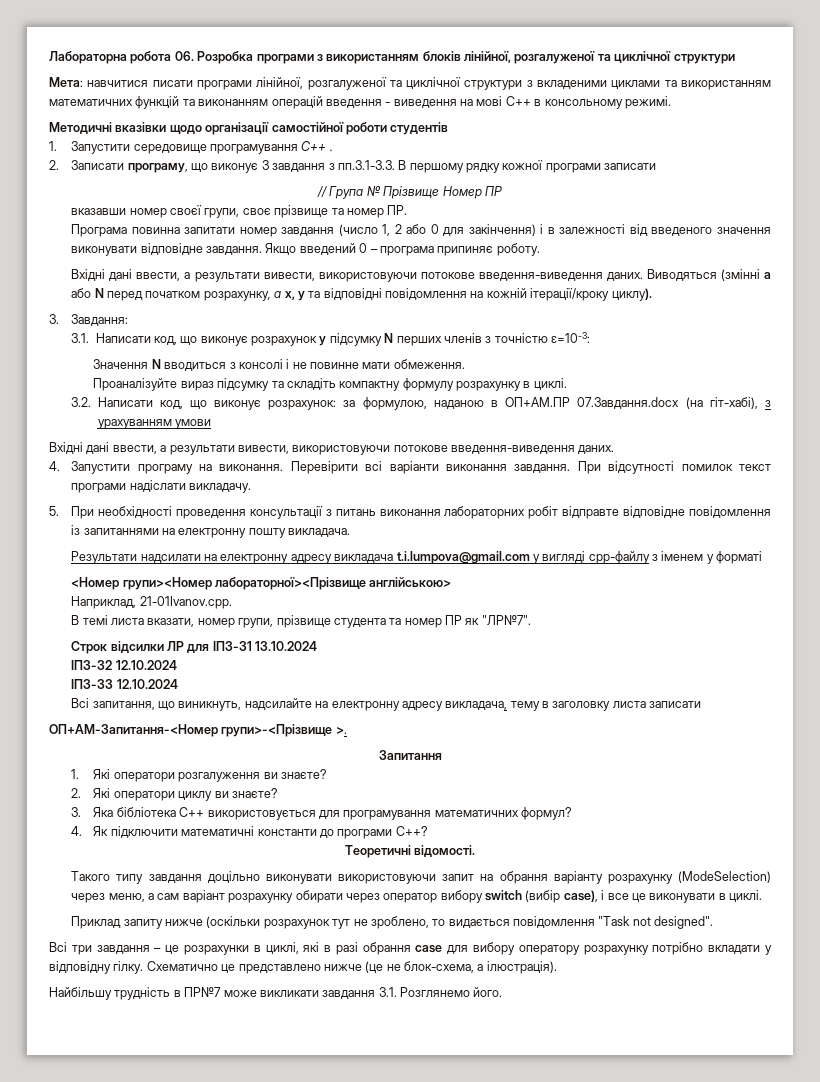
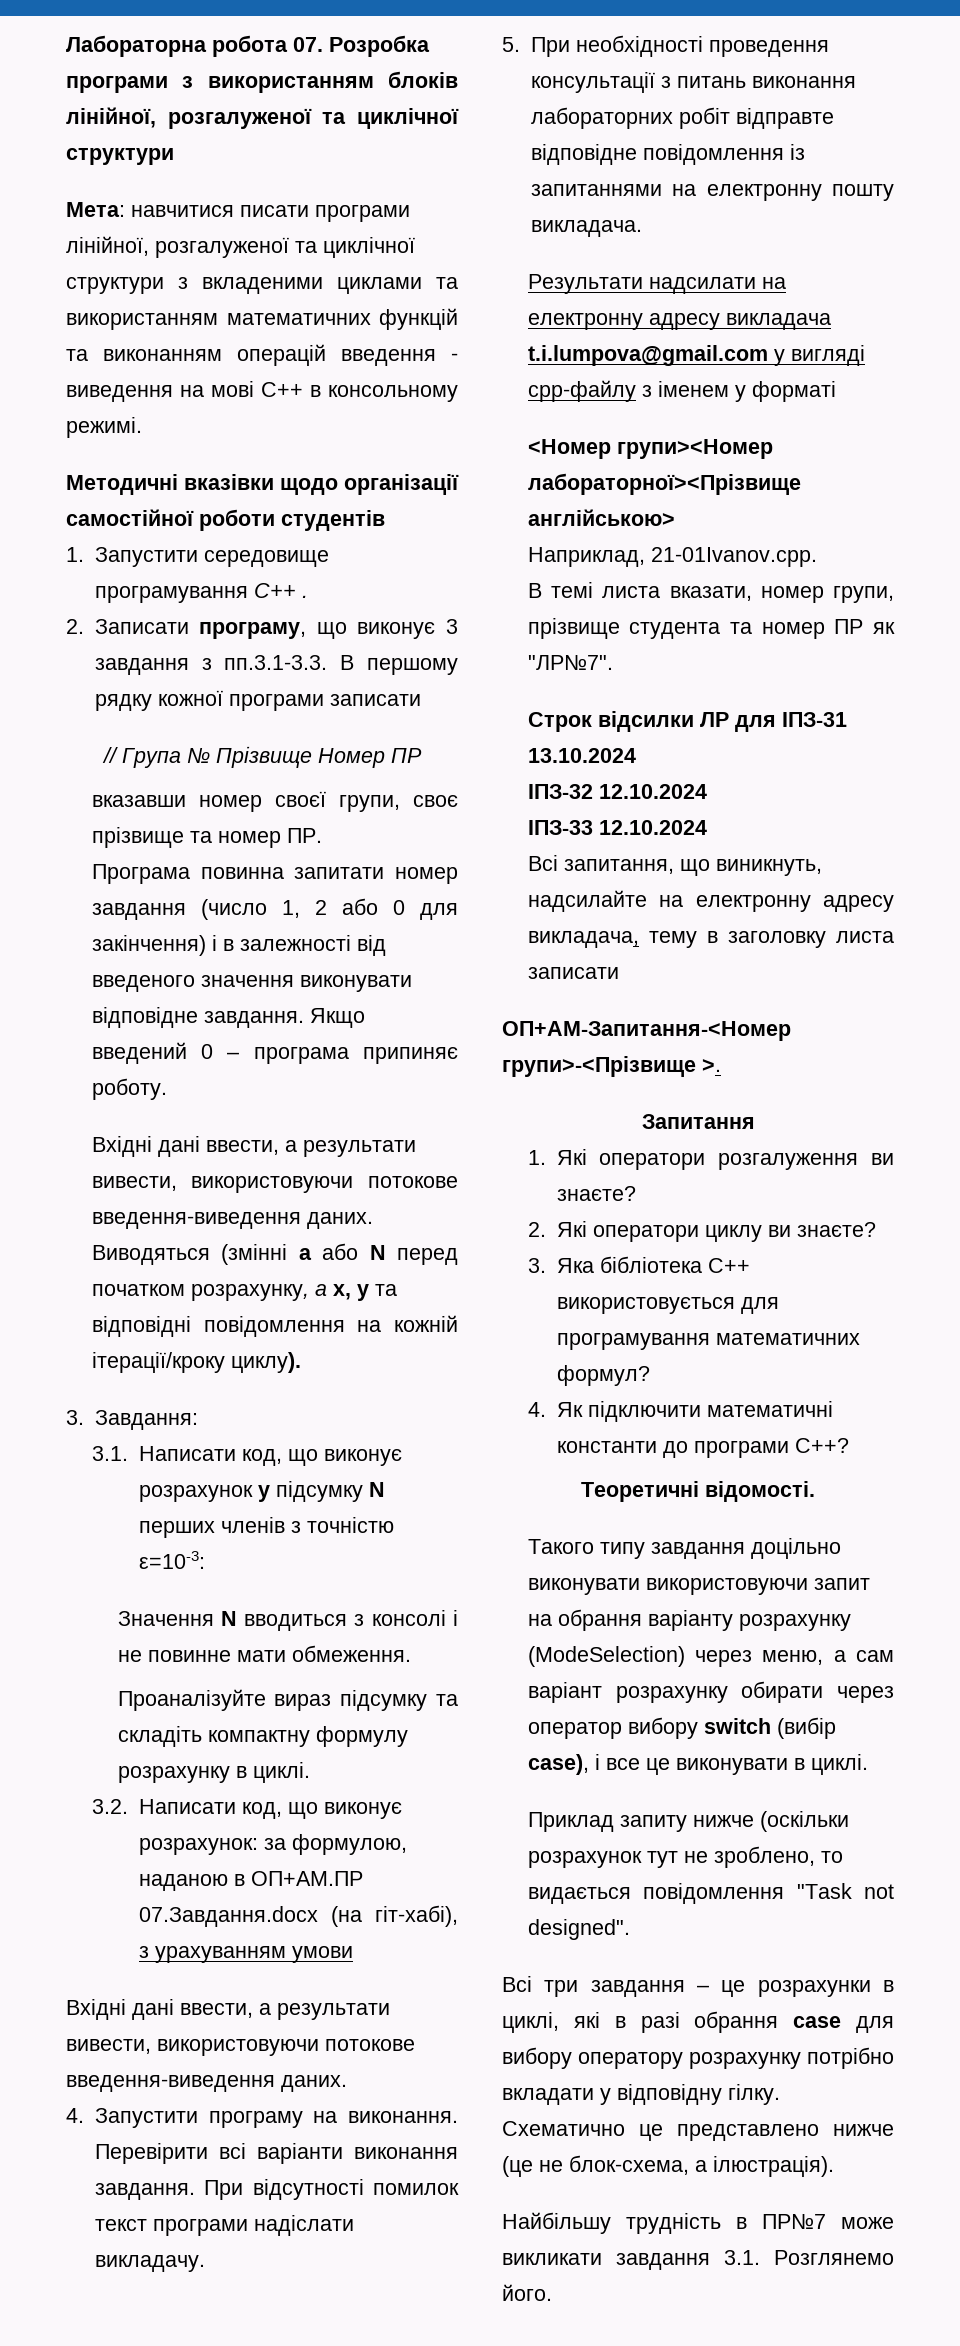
[174,51,194,61] 06. -> [293,37,323,52] 07.

